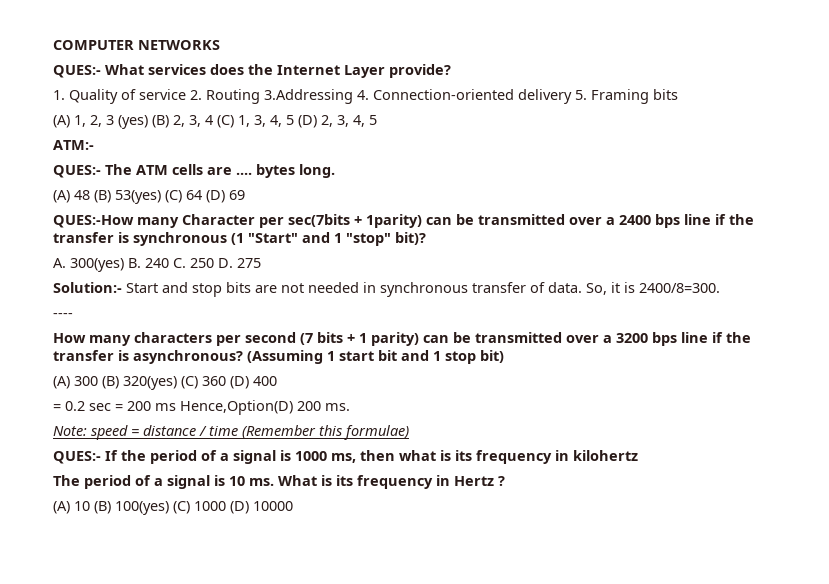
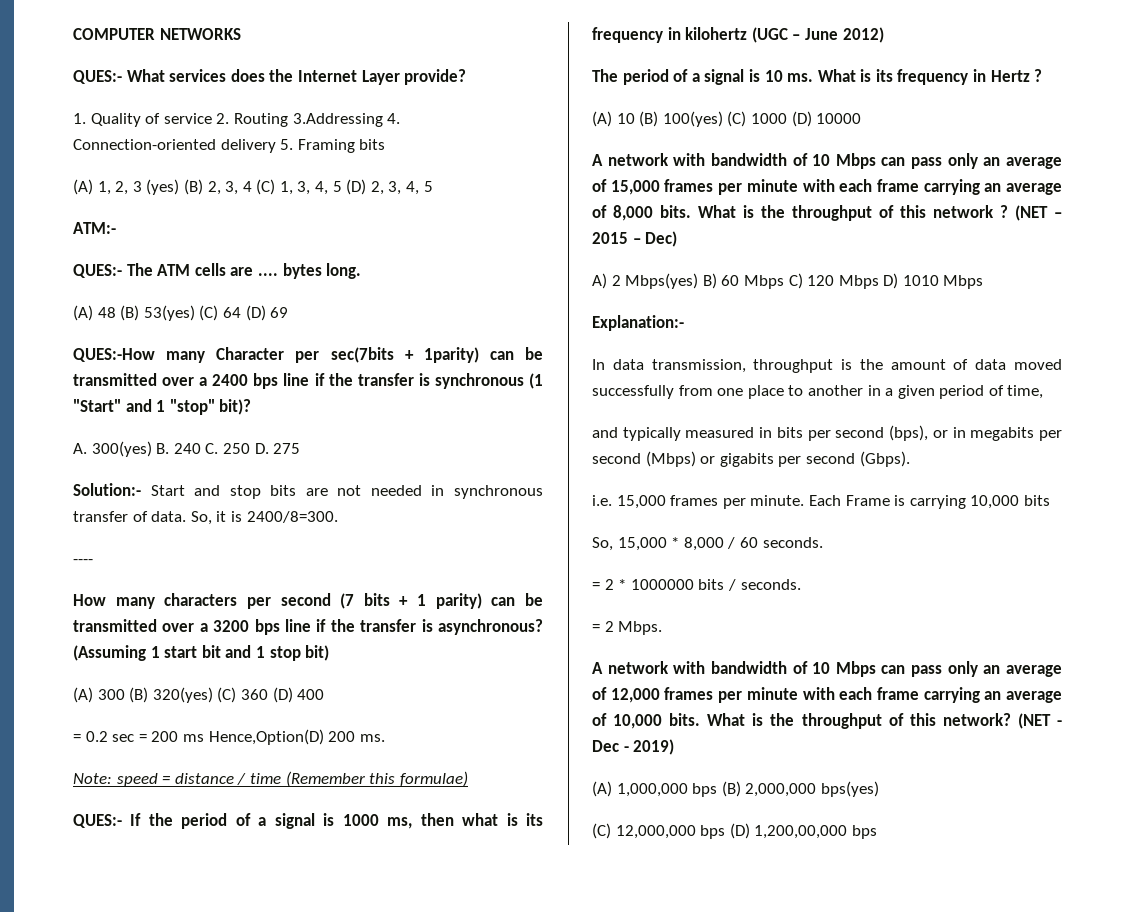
(638, 455) none -> [751,27,884,43] (UGC – June 2012)
(293, 506) none -> [592,153,1062,169] [592,179,1062,195] [592,205,1062,221] [592,231,678,247] [592,273,984,289] [592,315,684,331] [592,359,1062,373] [592,385,1044,399] [592,425,1062,441] [592,451,910,467] [592,495,1050,509] [592,537,823,551] [592,579,801,591] [592,621,663,635] [592,661,1062,677] [592,687,1062,703] [592,713,1062,729] [592,739,675,755] [592,781,879,797] [592,823,877,839] // A network with bandwidth of 10 Mbps can pass only an average of 15,000 frames per minute with each frame carrying an average of 8,000 bits. What is the throughput of this network ? (NET – 2015 – Dec) // A) 2 Mbps(yes) B) 60 Mbps C) 120 Mbps D) 1010 Mbps // Explanation:- // In data transmission, throughput is the amount of data moved successfully from one place to another in a given period of time, // and typically measured in bits per second (bps), or in megabits per second (Mbps) or gigabits per second (Gbps). // i.e. 15,000 frames per minute. Each Frame is carrying 10,000 bits // So, 15,000 * 8,000 / 60 seconds. // = 2 * 1000000 bits / seconds. // = 2 Mbps. // A network with bandwidth of 10 Mbps can pass only an average of 12,000 frames per minute with each frame carrying an average of 10,000 bits. What is the throughput of this network? (NET - Dec - 2019) // (A) 1,000,000 bps (B) 2,000,000 bps(yes) // (C) 12,000,000 bps (D) 1,200,00,000 bps

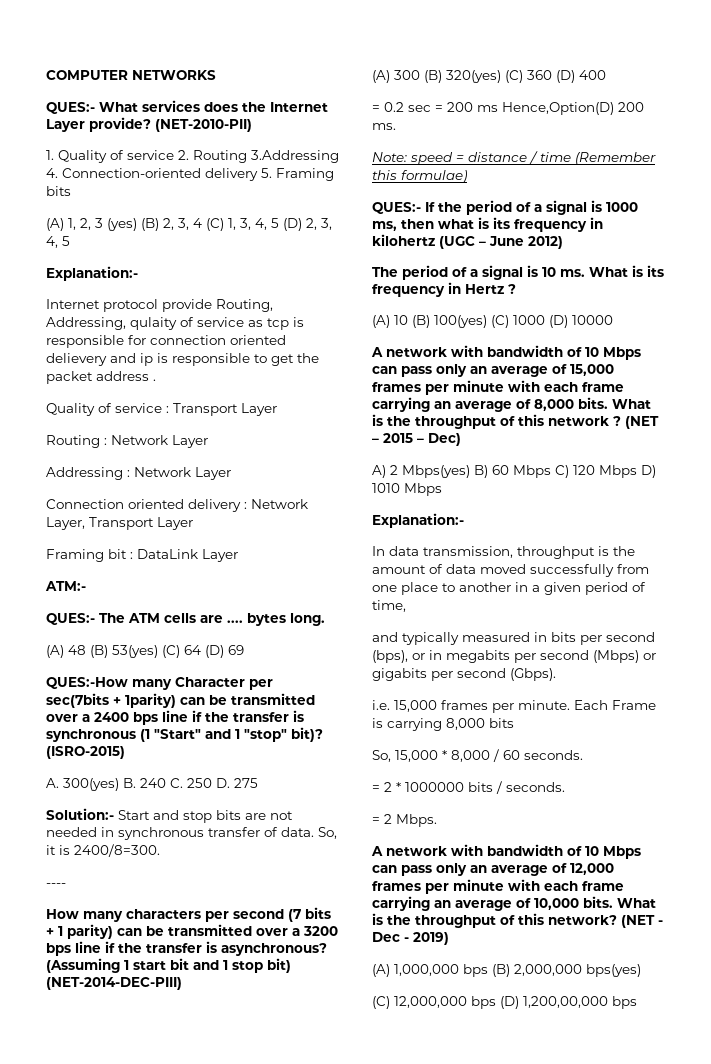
(467, 77) none -> [155,119,252,132] (NET-2010-PII)
(433, 186) none -> [46,266,138,281] [46,299,273,312] [46,317,304,330] [46,335,286,348] [46,353,319,366] [46,371,156,384] [46,403,277,416] [46,435,208,448] [46,467,231,480] [46,499,308,512] [46,517,193,530] [46,549,238,562] // Explanation:- // Internet protocol provide Routing, Addressing, qulaity of service as tcp is responsible for connection oriented delievery and ip is responsible to get the packet address . // Quality of service : Transport Layer // Routing : Network Layer // Addressing : Network Layer // Connection oriented delivery : Network Layer, Transport Layer // Framing bit : DataLink Layer
(252, 407) none -> [46,746,125,759] (ISRO-2015)
(330, 653) none -> [46,977,182,990] (NET-2014-DEC-PIII)
[970,495,1020,509] 10,000 -> [446,718,485,730] 8,000

